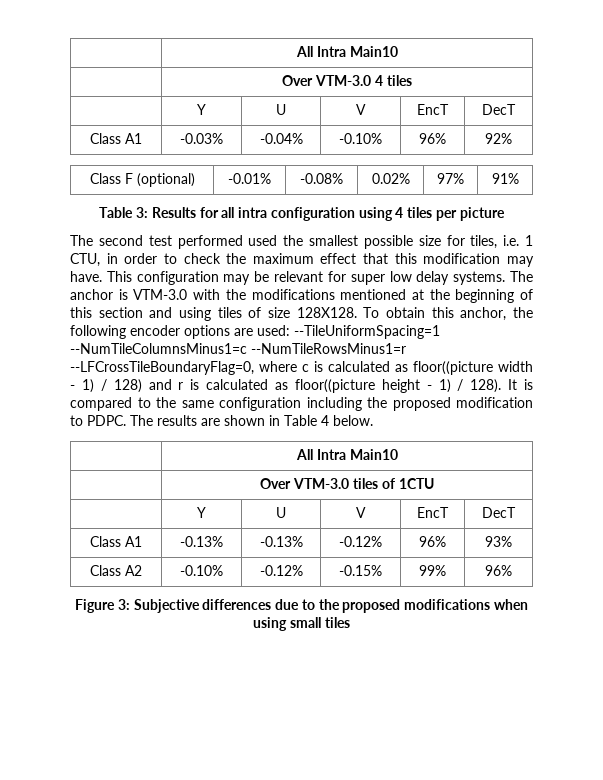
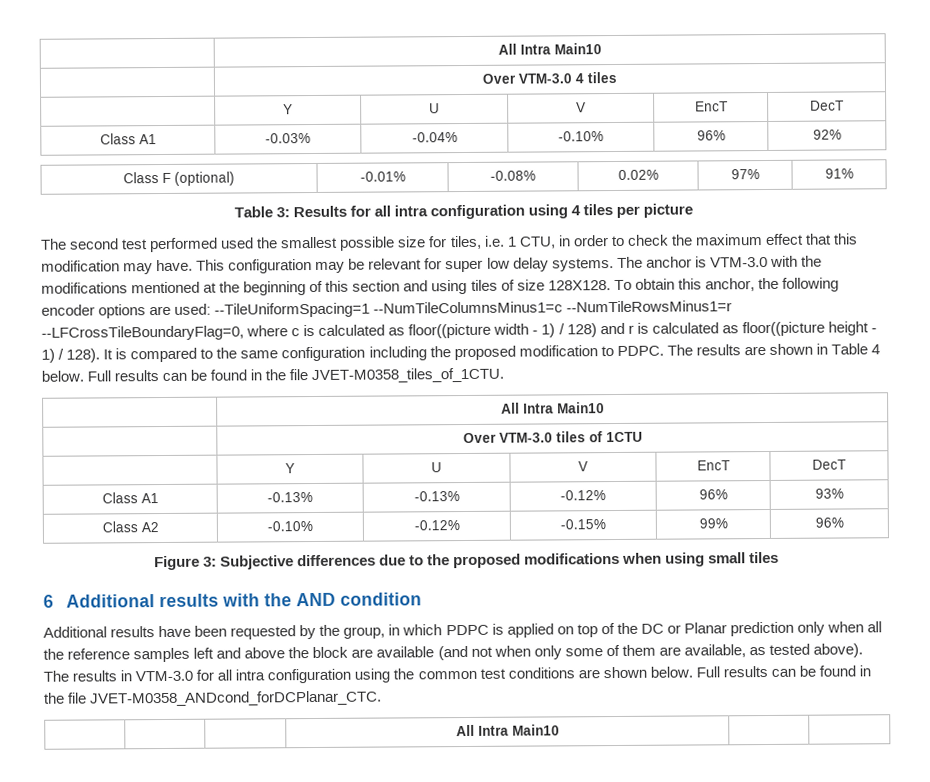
(373, 420) none -> [87,367,505,384] Full results can be found in the file JVET-M0358_tiles_of_1CTU.
(350, 622) none -> [43,592,422,608] [43,621,883,640] [43,643,864,663] [43,665,872,684] [43,690,383,707] [455,724,560,737] // 6 Additional results with the AND condition // Additional results have been requested by the group, in which PDPC is applied on top of the DC or Planar prediction only when all the reference samples left and above the block are available (and not when only some of them are available, as tested above). The results in VTM-3.0 for all intra configuration using the common test conditions are shown below. Full results can be found in the file JVET-M0358_ANDcond_forDCPlanar_CTC. // | | | All Intra Main10 | |

